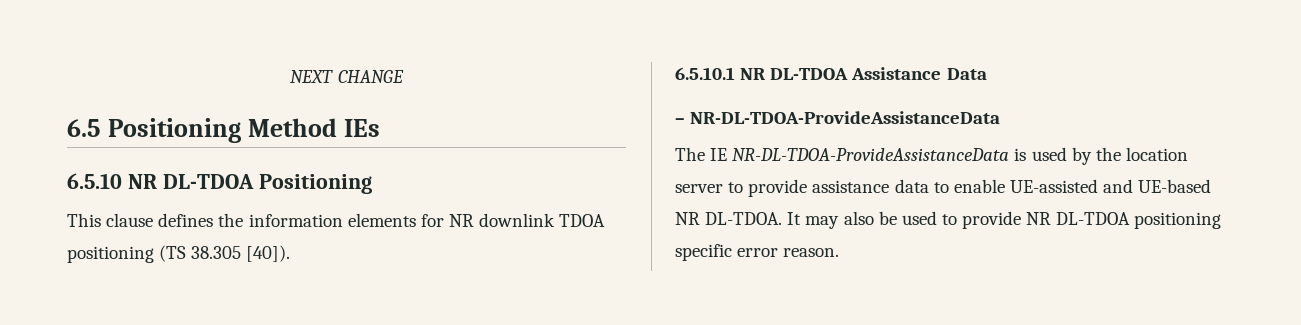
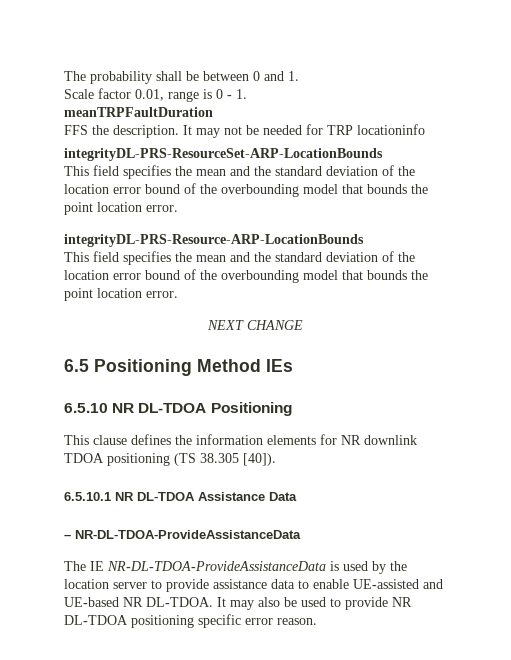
(290, 76) none -> [64,71,299,84] [64,88,247,102] [64,107,213,117] [64,124,425,138] [64,148,383,161] [64,165,415,179] [64,183,428,197] [64,202,178,215] [64,234,364,247] [64,251,415,265] [64,269,428,283] [64,288,178,301] The probability shall be between 0 and 1. // Scale factor 0.01, range is 0 - 1. // meanTRPFaultDuration // FFS the description. It may not be needed for TRP locationinfo // integrityDL-PRS-ResourceSet-ARP-LocationBounds // This field specifies the mean and the standard deviation of the location error bound of the overbounding model that bounds the point location error. // integrityDL-PRS-Resource-ARP-LocationBounds // This field specifies the mean and the standard deviation of the location error bound of the overbounding model that bounds the point location error. //

